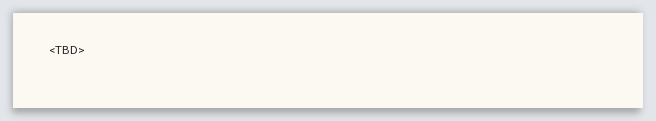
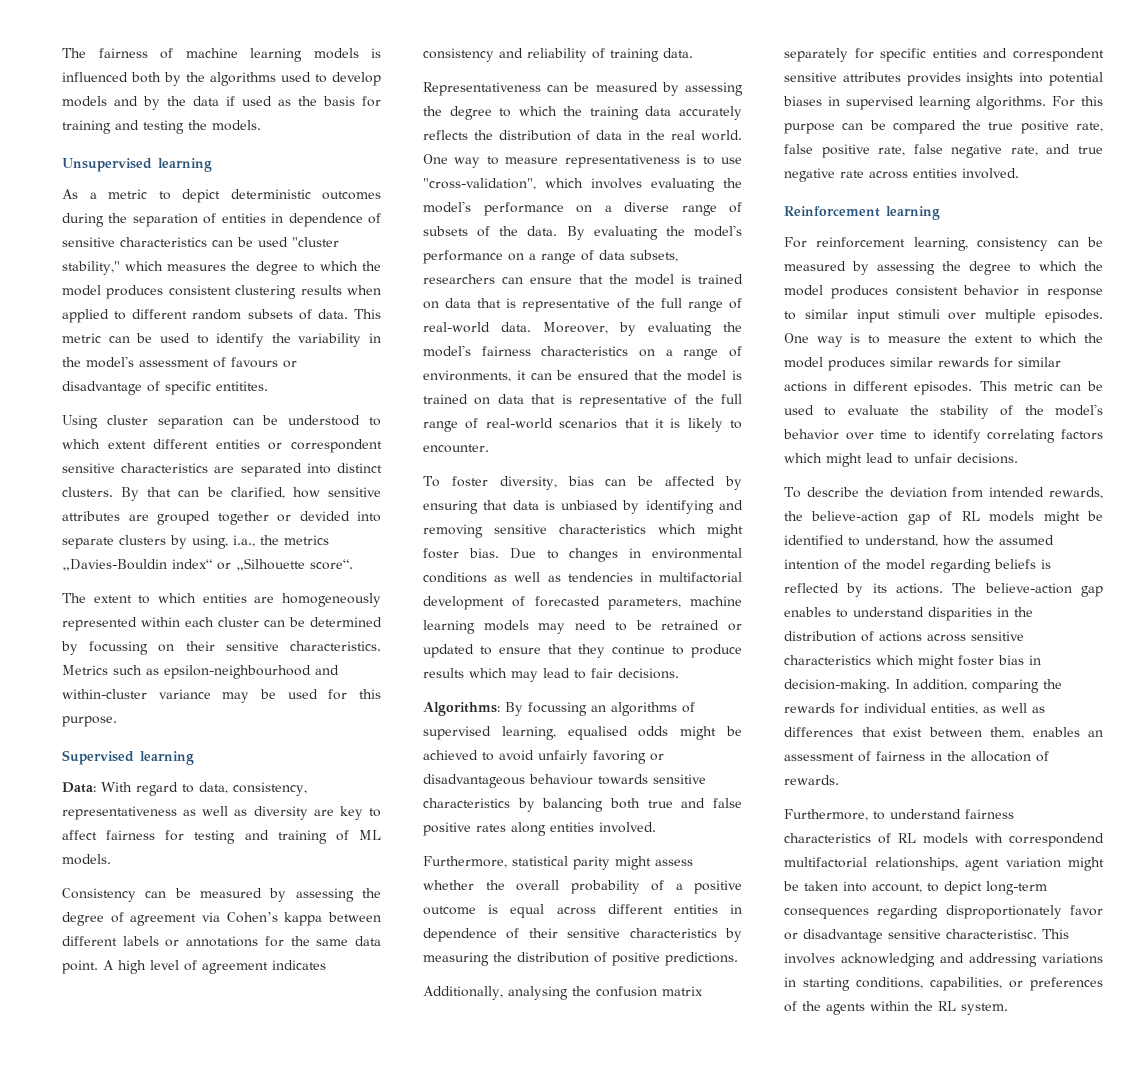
[49,46,85,54] <TBD> -> [62,48,381,62] [62,72,381,86] [62,96,381,110] [62,120,261,134] [62,158,212,172] [62,189,381,203] [62,213,381,227] [62,237,339,247] [62,261,381,275] [62,285,381,299] [62,309,381,323] [62,333,381,347] [62,356,297,368] [62,381,268,395] [62,415,381,429] [62,439,382,453] [62,463,382,477] [62,487,381,501] [62,511,381,525] [62,535,329,549] [62,558,353,571] [62,593,381,607] [62,617,382,631] [61,641,381,655] [62,665,339,679] [62,689,381,703] [62,716,117,727] [62,750,194,765] [62,782,307,796] [62,806,381,820] [62,830,381,844] [62,854,111,865] [62,888,381,902] [62,912,381,926] [62,936,382,947] [62,960,326,974] [423,48,693,62] [423,82,743,96] [423,106,742,120] [423,130,742,141] [423,154,742,168] [423,178,742,192] [423,201,742,216] [423,225,742,240] [423,250,678,264] [423,274,743,285] [423,298,742,312] [423,322,742,336] [423,345,742,360] [423,370,742,382] [423,394,742,408] [423,418,742,432] [423,444,489,453] [423,476,742,490] [423,500,743,514] [423,524,743,538] [423,548,742,562] [423,572,742,583] [423,596,742,610] [423,620,742,634] [423,644,742,658] [423,668,679,682] [423,702,695,716] [423,726,742,740] [423,750,664,764] [423,774,706,788] [423,798,742,812] [423,822,656,836] [423,856,693,870] [423,880,742,894] [423,904,742,918] [423,928,742,942] [423,952,738,966] [423,986,703,1000] [784,48,1104,62] [784,72,1103,86] [783,96,1103,110] [784,120,1103,134] [784,144,1103,158] [784,168,1019,182] [784,206,940,220] [784,237,1103,251] [784,261,1103,275] [784,285,1103,299] [784,309,1103,323] [784,333,1103,347] [784,357,1061,371] [784,381,1103,395] [784,404,1103,419] [783,429,1103,443] [784,453,1018,467] [784,487,1103,499] [784,511,1103,525] [784,535,1054,547] [784,559,1051,573] [784,583,1103,597] [784,607,1033,621] [784,631,1024,642] [784,655,1041,669] [784,679,1062,693] [784,703,1045,715] [784,727,1103,739] [784,751,1049,762] [784,775,839,785] [784,809,1014,821] [784,833,1104,847] [784,857,1104,871] [783,881,1047,895] [784,905,1103,919] [784,929,1069,943] [784,953,1103,967] [784,977,1103,991] [784,1001,1008,1015] The fairness of machine learning models is influenced both by the algorithms used to develop models and by the data if used as the basis for training and testing the models. // Unsupervised learning // As a metric to depict deterministic outcomes during the separation of entities in dependence of sensitive characteristics can be used "cluster stability," which measures the degree to which the model produces consistent clustering results when applied to different random subsets of data. This metric can be used to identify the variability in the model's assessment of favours or disadvantage of specific entitites. // Using cluster separation can be understood to which extent different entities or correspondent sensitive characteristics are separated into distinct clusters. By that can be clarified, how sensitive attributes are grouped together or devided into separate clusters by using, i.a., the metrics „Davies-Bouldin index“ or „Silhouette score“. // The extent to which entities are homogeneously represented within each cluster can be determined by focussing on their sensitive characteristics. Metrics such as epsilon-neighbourhood and within-cluster variance may be used for this purpose. // Supervised learning // Data: With regard to data, consistency, representativeness as well as diversity are key to affect fairness for testing and training of ML models. // Consistency can be measured by assessing the degree of agreement via Cohen’s kappa between different labels or annotations for the same data point. A high level of agreement indicates consistency and reliability of training data. // Representativeness can be measured by assessing the degree to which the training data accurately reflects the distribution of data in the real world. One way to measure representativeness is to use "cross-validation", which involves evaluating the model's performance on a diverse range of subsets of the data. By evaluating the model's performance on a range of data subsets, researchers can ensure that the model is trained on data that is representative of the full range of real-world data. Moreover, by evaluating the model's fairness characteristics on a range of environments, it can be ensured that the model is trained on data that is representative of the full range of real-world scenarios that it is likely to encounter. // To foster diversity, bias can be affected by ensuring that data is unbiased by identifying and removing sensitive characteristics which might foster bias. Due to changes in environmental conditions as well as tendencies in multifactorial development of forecasted parameters, machine learning models may need to be retrained or updated to ensure that they continue to produce results which may lead to fair decisions. // Algorithms: By focussing an algorithms of supervised learning, equalised odds might be achieved to avoid unfairly favoring or disadvantageous behaviour towards sensitive characteristics by balancing both true and false positive rates along entities involved. // Furthermore, statistical parity might assess whether the overall probability of a positive outcome is equal across different entities in dependence of their sensitive characteristics by measuring the distribution of positive predictions. // Additionally, analysing the confusion matrix separately for specific entities and correspondent sensitive attributes provides insights into potential biases in supervised learning algorithms. For this purpose can be compared the true positive rate, false positive rate, false negative rate, and true negative rate across entities involved. // Reinforcement learning // For reinforcement learning, consistency can be measured by assessing the degree to which the model produces consistent behavior in response to similar input stimuli over multiple episodes. One way is to measure the extent to which the model produces similar rewards for similar actions in different episodes. This metric can be used to evaluate the stability of the model's behavior over time to identify correlating factors which might lead to unfair decisions. // To describe the deviation from intended rewards, the believe-action gap of RL models might be identified to understand, how the assumed intention of the model regarding beliefs is reflected by its actions. The believe-action gap enables to understand disparities in the distribution of actions across sensitive characteristics which might foster bias in decision-making. In addition, comparing the rewards for individual entities, as well as differences that exist between them, enables an assessment of fairness in the allocation of rewards. // Furthermore, to understand fairness characteristics of RL models with correspondend multifactorial relationships, agent variation might be taken into account, to depict long-term consequences regarding disproportionately favor or disadvantage sensitive characteristisc. This involves acknowledging and addressing variations in starting conditions, capabilities, or preferences of the agents within the RL system.

